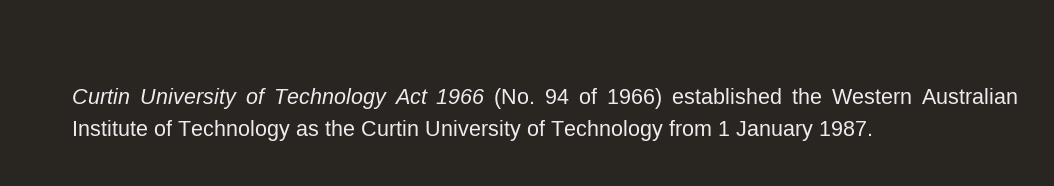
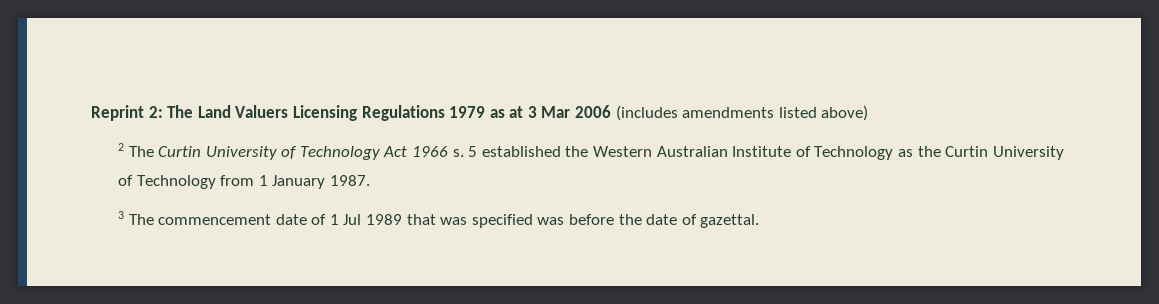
(71, 96) none -> [91,105,869,121] [117,143,154,157] Reprint 2: The Land Valuers Licensing Regulations 1979 as at 3 Mar 2006 (includes amendments listed above) // 2 The
[494,88,663,109] (No. 94 of 1966) -> [452,146,478,157] s. 5
(873, 128) none -> [117,211,760,228] // 3 The commencement date of 1 Jul 1989 that was specified was before the date of gazettal.

